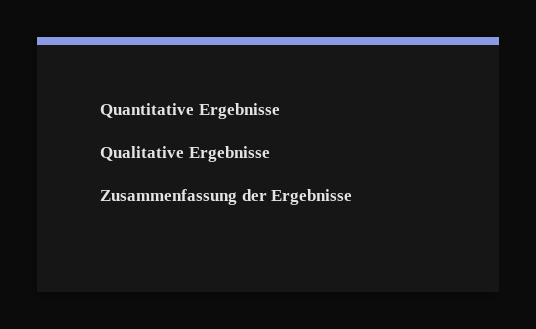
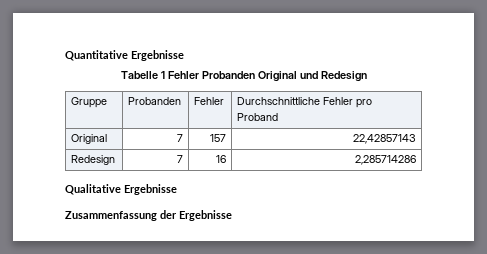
(280, 111) none -> [120,71,367,82] [71,97,108,108] [128,97,182,105] [194,97,225,105] [237,97,373,108] [237,113,279,121] [71,134,108,144] [176,134,183,142] [209,134,226,142] [352,134,416,144] [71,155,116,165] [176,155,183,163] [215,155,226,163] [354,155,416,165] // Tabelle 1 Fehler Probanden Original und Redesign // Gruppe | Probanden | Fehler | Durchschnittliche Fehler pro Proband // Original | 7 | 157 | 22,42857143 // Redesign | 7 | 16 | 2,285714286

